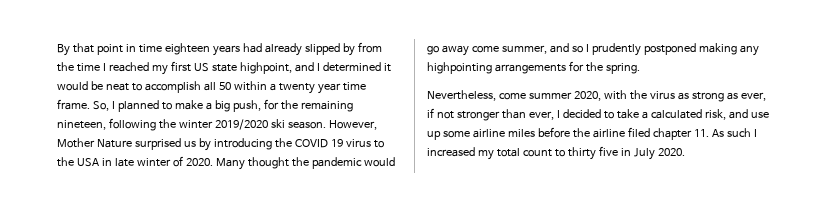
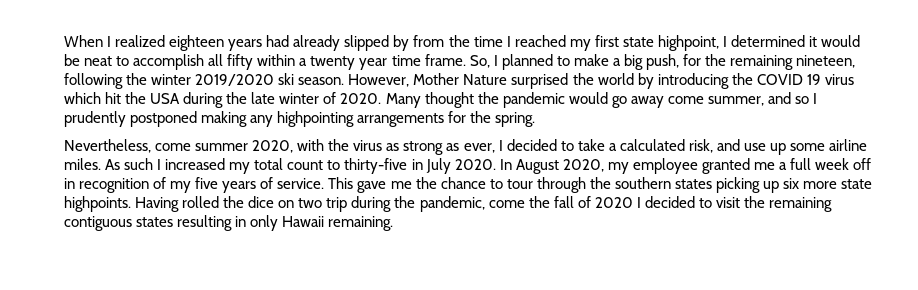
[57,43,162,56] By that point in time -> [64,35,166,47] When I realized
[193,63,209,72] US -> (619, 41) none
[294,62,314,72] and -> (719, 43) none
[218,82,231,90] 50 -> [227,54,254,70] fifty
[183,141,196,147] us -> [572,73,634,85] the world
[373,140,384,148] [57,157,112,167] to the USA in -> [64,92,248,108] which hit the USA during the
[427,108,554,121] if not stronger than ever, -> (495, 148) none
[507,127,709,140] miles before the airline filed chapter 11. -> [64,158,101,170] miles.
[567,146,618,160] thirty five -> [344,158,408,174] thirty-five
(685, 152) none -> [499,158,872,174] [64,177,873,193] [64,196,833,212] [64,215,394,231] In August 2020, my employee granted me a full week off in recognition of my five years of service. This gave me the chance to tour through the southern states picking up six more state highpoints. Having rolled the dice on two trip during the pandemic, come the fall of 2020 I decided to visit the remaining contiguous states resulting in only Hawaii remaining.

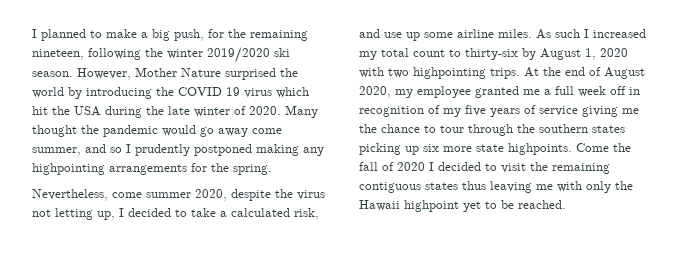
[64,35,861,51] [64,54,490,70] When I realized eighteen years had already slipped by from the time I reached my first state highpoint, I determined it would be neat to accomplish all fifty within a twenty year time frame. So, -> (32, 33) none
[297,139,325,151] with -> [231,189,271,201] despite
[386,141,495,155] as strong as ever, -> [32,208,115,220] not letting up,
[344,158,512,174] thirty-five in July 2020. In -> [465,48,628,60] [359,67,601,79] thirty-six by August 1, 2020 with two highpointing trips. At the end of
[277,177,387,193] service. This gave -> [539,106,618,117] service giving
[135,196,525,212] Having rolled the dice on two trip during the pandemic, come -> [576,143,609,152] Come
[177,215,394,231] resulting in only Hawaii remaining. -> [462,181,633,193] [359,200,566,212] thus leaving me with only the Hawaii highpoint yet to be reached.

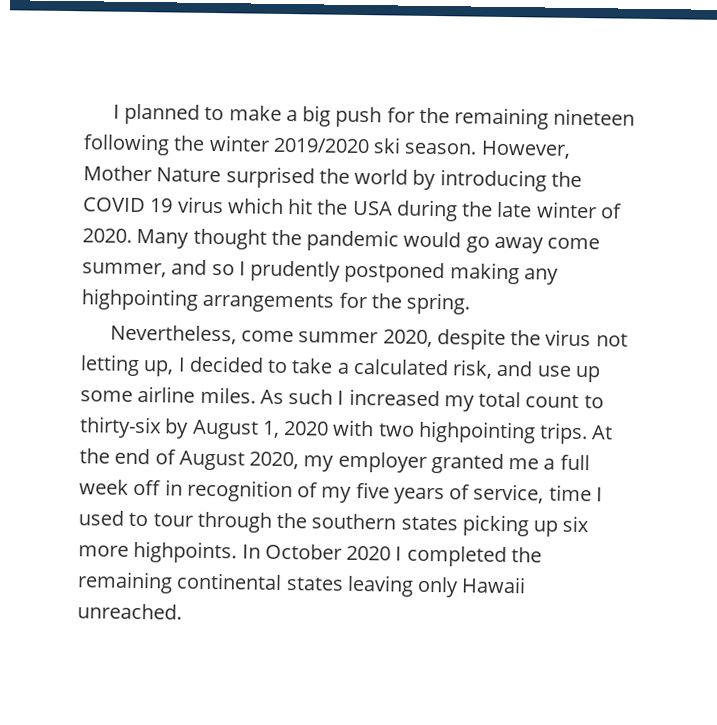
[174,29,204,41] push, -> [335,106,383,128] push
[32,49,84,60] nineteen, -> [553,108,636,126] nineteen
[417,86,471,98] employee -> [337,451,427,473] employer
[539,106,639,117] [359,124,420,133] service giving me the chance -> [473,483,603,504] [78,510,124,526] service, time I used
[476,143,631,155] [359,162,610,174] [359,181,633,193] [359,200,566,212] state highpoints. Come the fall of 2020 I decided to visit the remaining contiguous states thus leaving me with only the Hawaii highpoint yet to be reached. -> [133,540,542,568] [77,571,527,598] [77,603,182,620] highpoints. In October 2020 I completed the remaining continental states leaving only Hawaii unreached.

